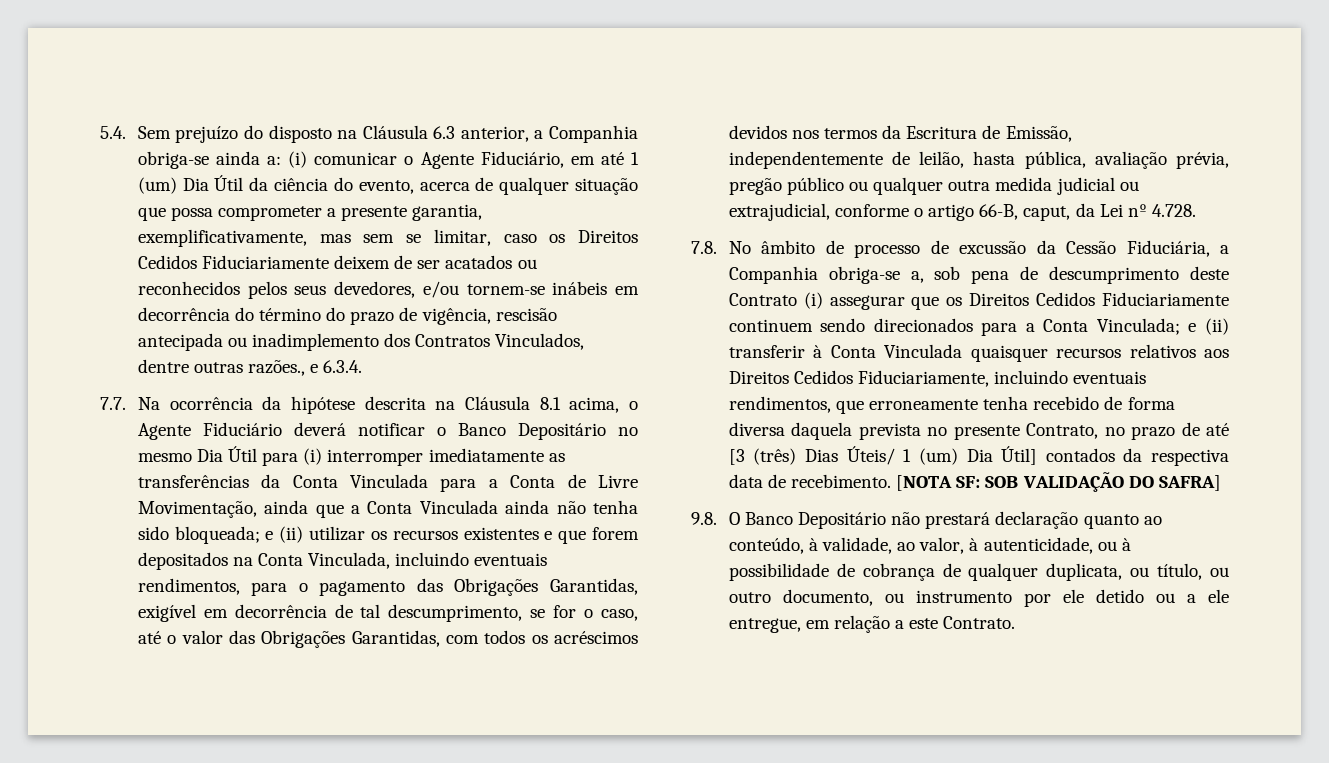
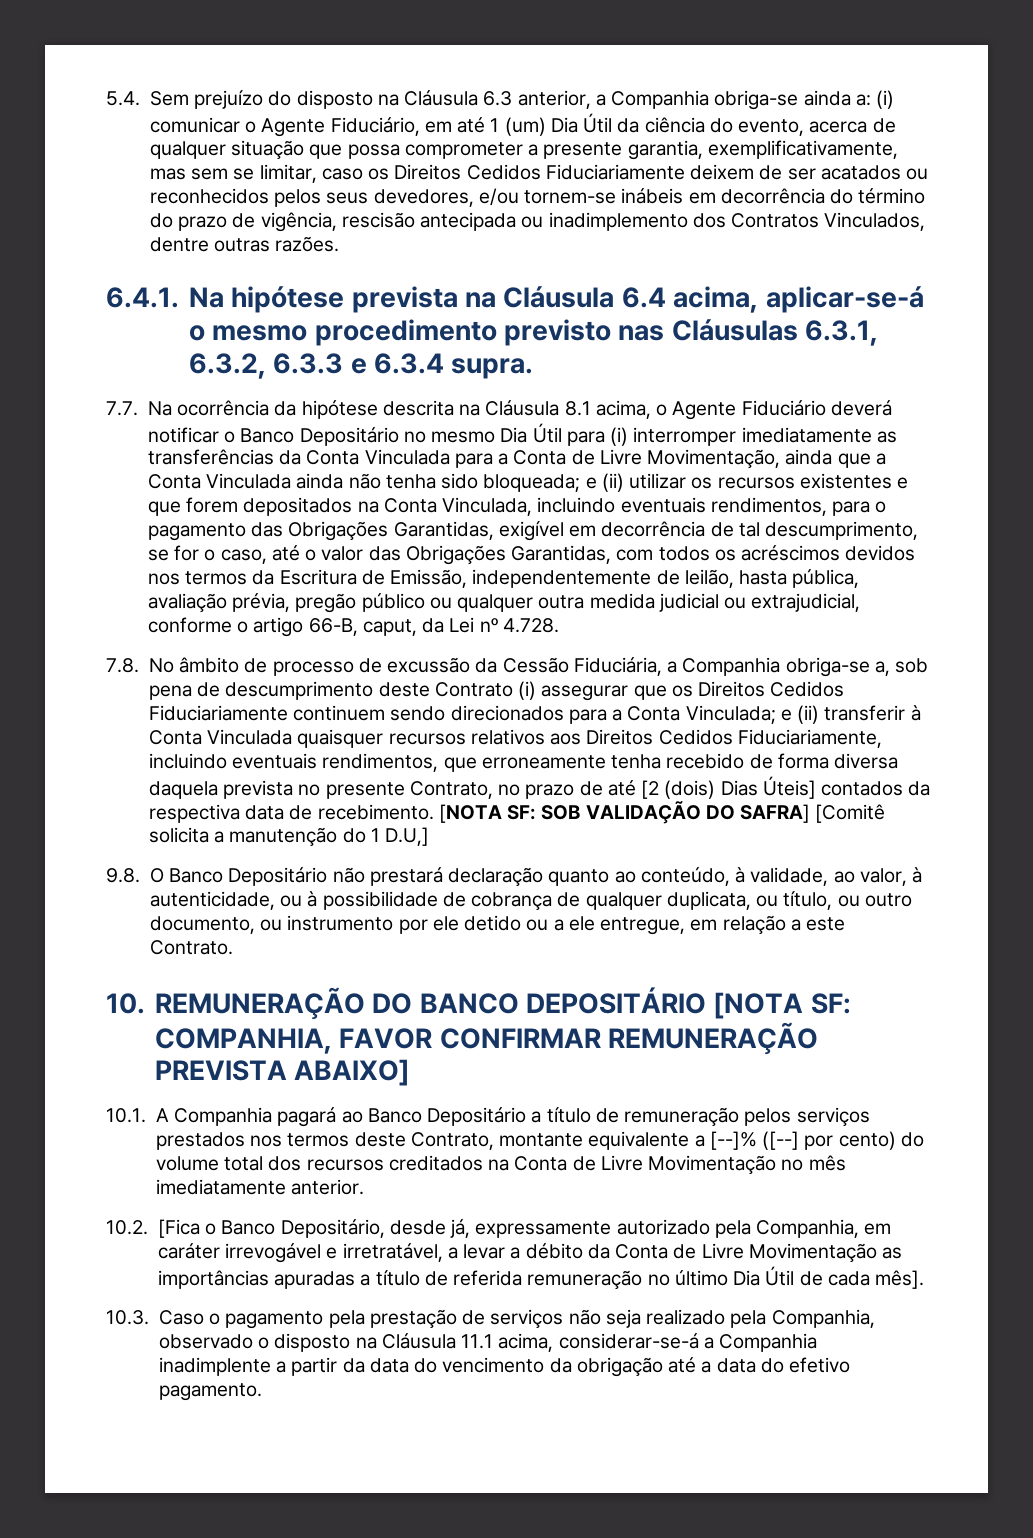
[248,360,363,376] razões., e 6.3.4. -> [275,236,340,252] [106,286,924,313] [188,319,879,346] [188,353,534,379] razões. // 6.4.1. Na hipótese prevista na Cláusula 6.4 acima, aplicar-se-á o mesmo procedimento previsto nas Cláusulas 6.3.1, 6.3.2, 6.3.3 e 6.3.4 supra.
[728,446,1038,465] [3 (três) Dias Úteis/ 1 (um) Dia Útil] -> [641,776,816,799] [2 (dois) Dias Úteis]
(1221, 483) none -> [815,804,886,823] [148,827,430,847] [Comitê solicita a manutenção do 1 D.U,]
(1016, 622) none -> [106,987,851,1020] [154,1022,819,1055] [154,1059,411,1086] [106,1107,870,1127] [155,1131,924,1150] [155,1155,846,1175] [155,1179,365,1195] [106,1219,892,1238] [157,1243,903,1263] [157,1266,925,1290] [106,1309,875,1329] [158,1333,818,1352] [158,1357,851,1377] [158,1383,262,1401] // 10. REMUNERAÇÃO DO BANCO DEPOSITÁRIO [NOTA SF: COMPANHIA, FAVOR CONFIRMAR REMUNERAÇÃO PREVISTA ABAIXO] // 10.1. A Companhia pagará ao Banco Depositário a título de remuneração pelos serviços prestados nos termos deste Contrato, montante equivalente a [--]% ([--] por cento) do volume total dos recursos creditados na Conta de Livre Movimentação no mês imediatamente anterior. // 10.2. [Fica o Banco Depositário, desde já, expressamente autorizado pela Companhia, em caráter irrevogável e irretratável, a levar a débito da Conta de Livre Movimentação as importâncias apuradas a título de referida remuneração no último Dia Útil de cada mês]. // 10.3. Caso o pagamento pela prestação de serviços não seja realizado pela Companhia, observado o disposto na Cláusula 11.1 acima, considerar-se-á a Companhia inadimplente a partir da data do vencimento da obrigação até a data do efetivo pagamento.

